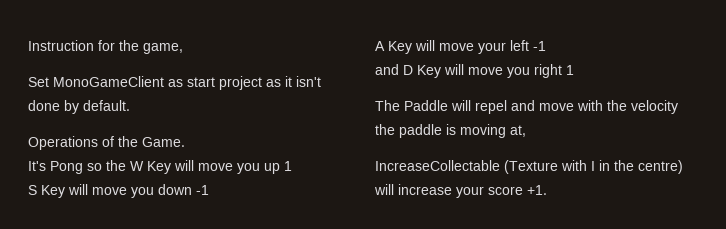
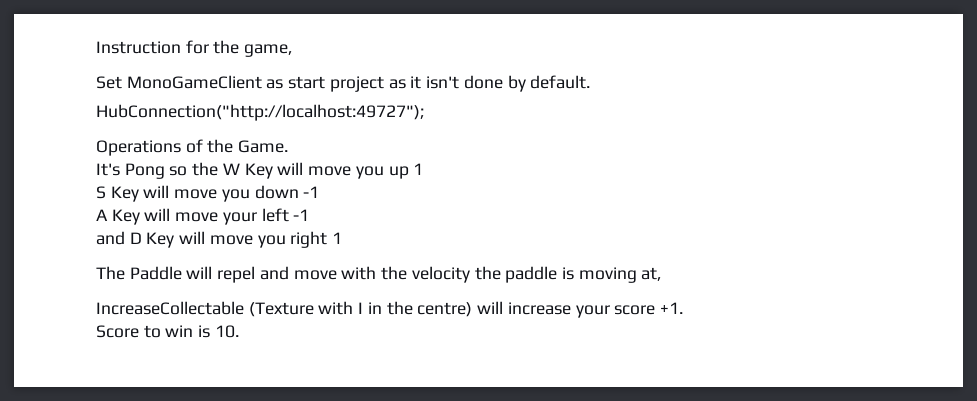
(130, 105) none -> [96,104,424,121] // HubConnection("http://localhost:49727");
(547, 190) none -> [96,325,239,338] // Score to win is 10.

